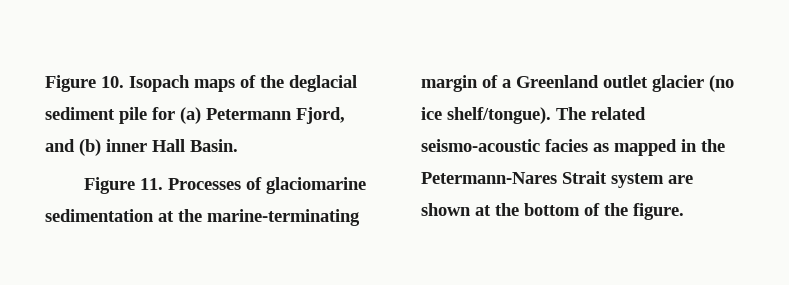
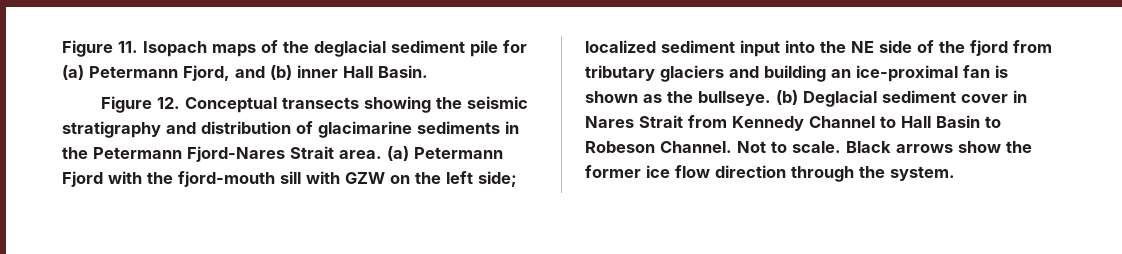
[45,75,124,92] Figure 10. -> [62,40,138,57] Figure 11.
[140,177,367,194] [45,209,360,226] [421,75,734,92] [421,107,646,124] [421,139,725,156] [421,171,693,188] [421,203,684,220] 11. Processes of glaciomarine sedimentation at the marine-terminating margin of a Greenland outlet glacier (no ice shelf/tongue). The related seismo-acoustic facies as mapped in the Petermann-Nares Strait system are shown at the bottom of the figure. -> [157,96,529,113] [62,121,519,138] [62,146,503,162] [62,171,517,187] [585,40,1052,57] [585,65,1008,82] [585,90,1027,107] [585,115,1001,131] [585,141,1032,153] [585,165,955,182] 12. Conceptual transects showing the seismic stratigraphy and distribution of glacimarine sediments in the Petermann Fjord-Nares Strait area. (a) Petermann Fjord with the fjord-mouth sill with GZW on the left side; localized sediment input into the NE side of the fjord from tributary glaciers and building an ice-proximal fan is shown as the bullseye. (b) Deglacial sediment cover in Nares Strait from Kennedy Channel to Hall Basin to Robeson Channel. Not to scale. Black arrows show the former ice flow direction through the system.

